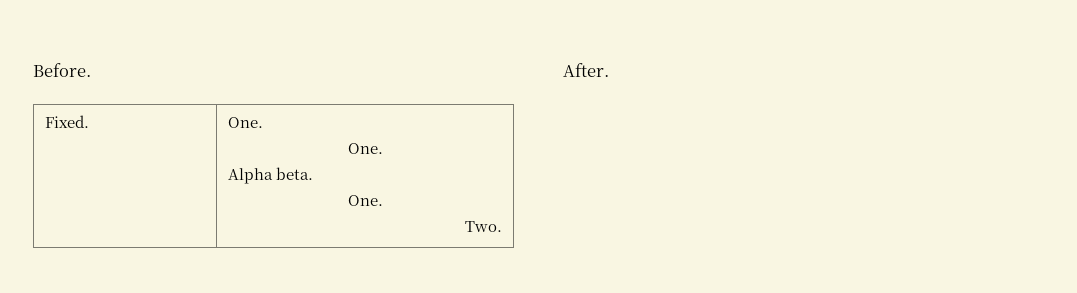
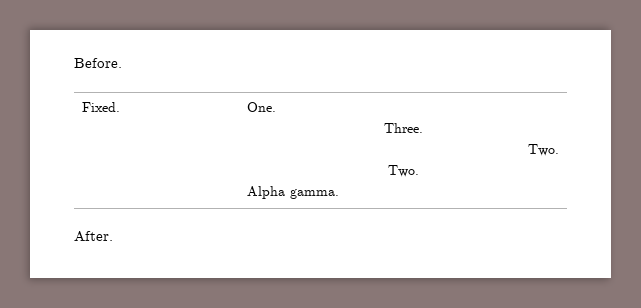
[347,143,383,154] [227,167,313,184] [347,195,383,206] [465,221,503,232] One. // Alpha beta. // One. // Two. -> [383,123,423,133] [527,144,559,156] [387,165,419,177] [247,186,340,199] Three. // Two. // Two. // Alpha gamma.

